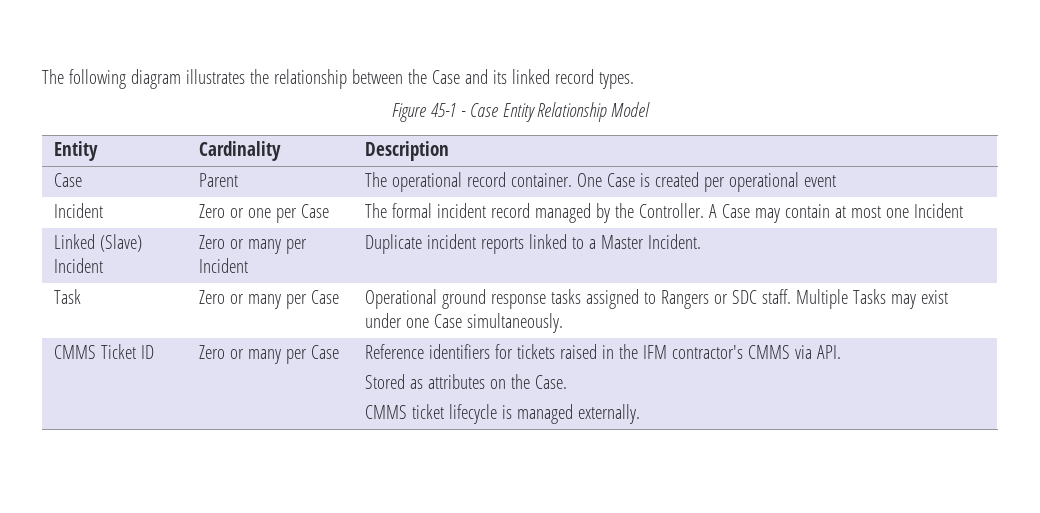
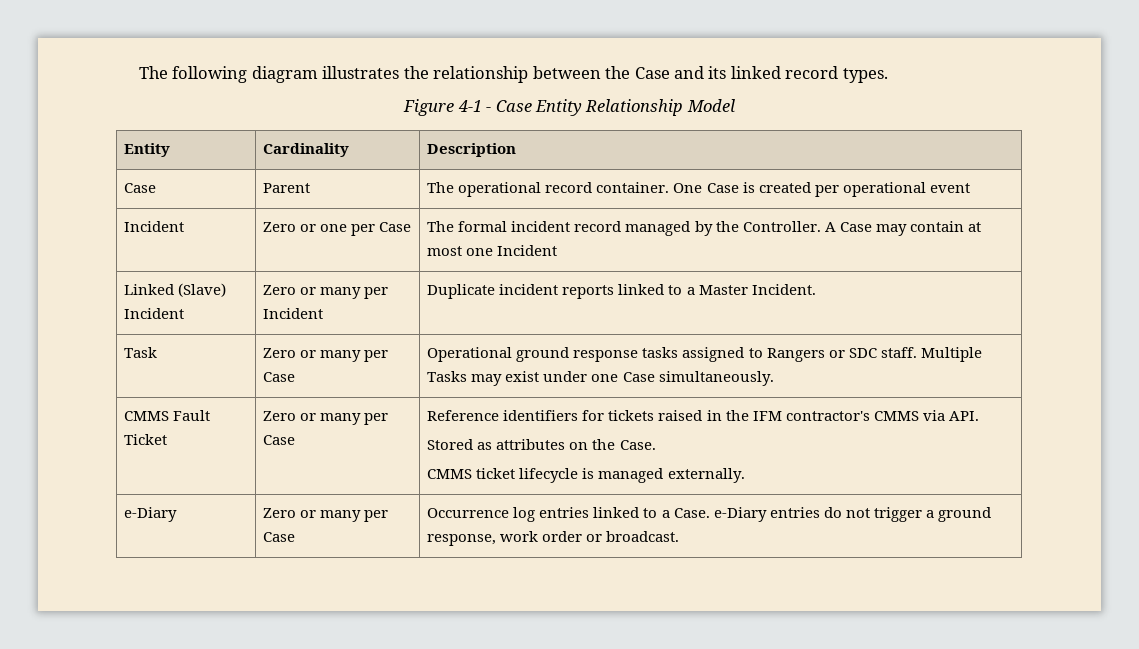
[430,103,456,117] 45-1 -> [457,100,482,112] 4-1
(96, 352) none -> [173,410,211,421] Fault
[140,345,154,359] ID -> (168, 439) none
(640, 414) none -> [124,507,178,522] [263,508,389,522] [263,532,296,542] [427,507,991,522] [427,531,680,546] // e-Diary | Zero or many per Case | Occurrence log entries linked to a Case. e-Diary entries do not trigger a ground response, work order or broadcast.

